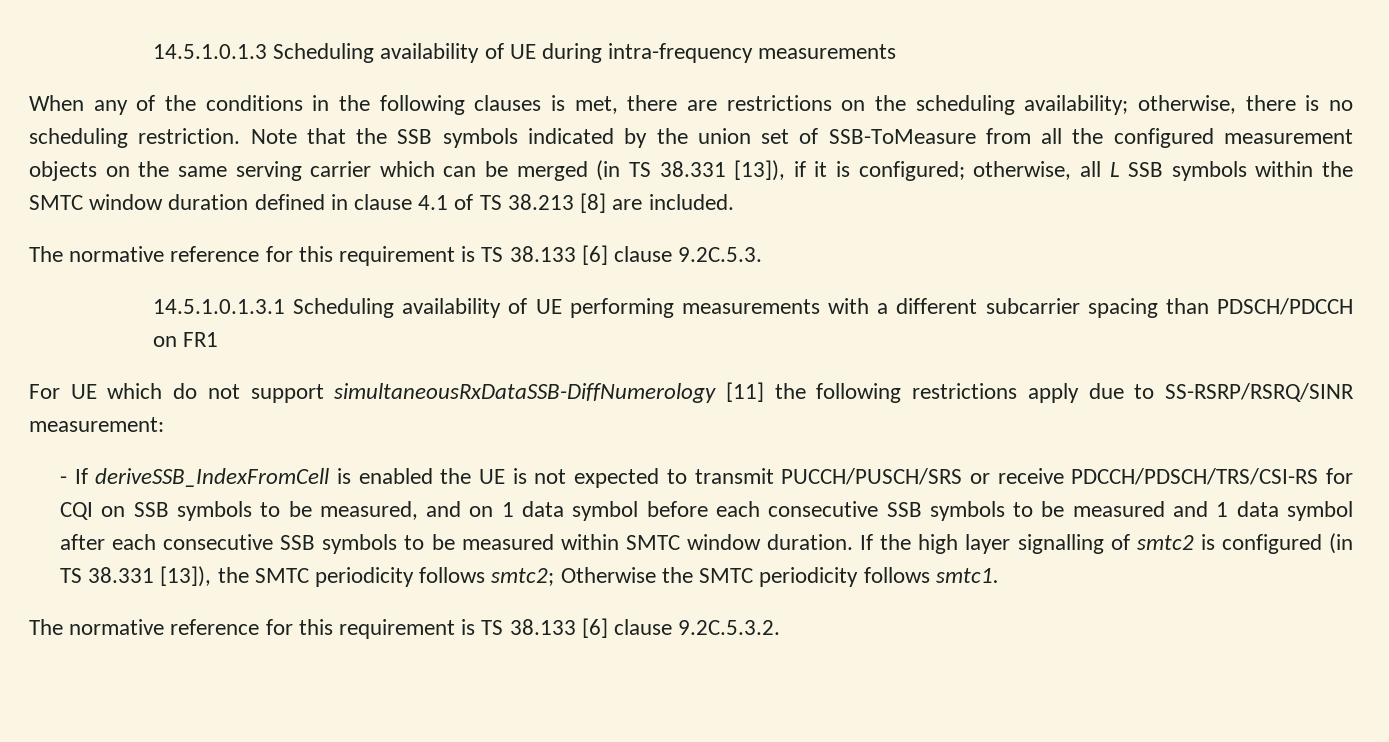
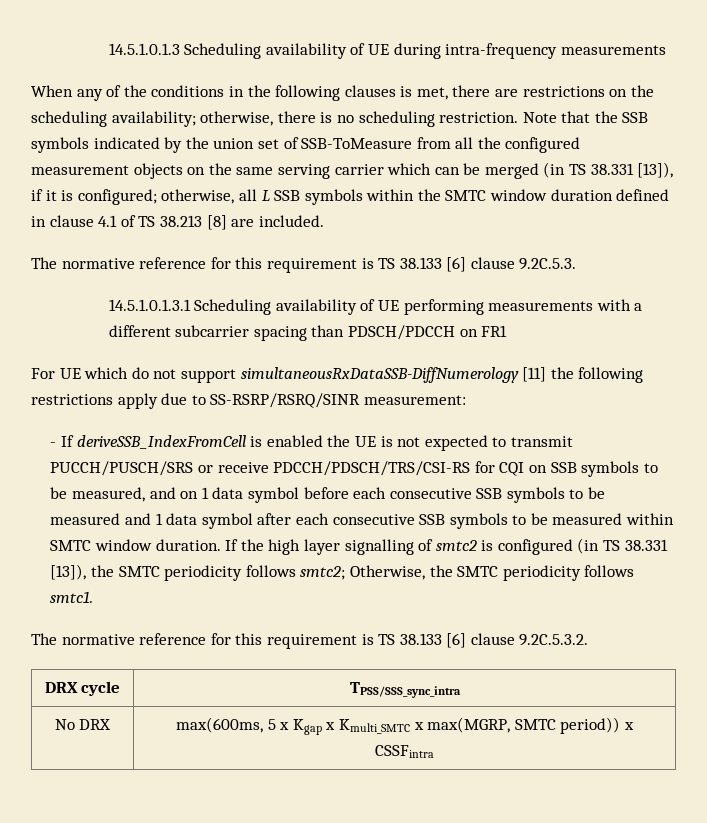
[560,567,656,583] Otherwise -> [349,565,425,580] Otherwise,
(781, 627) none -> [44,681,121,696] [349,682,461,698] [54,719,112,730] [176,717,634,735] [375,745,434,758] // DRX cycle | TPSS/SSS_sync_intra // No DRX | max(600ms, 5 x Kgap x Kmulti_SMTC x max(MGRP, SMTC period)) x CSSFintra

